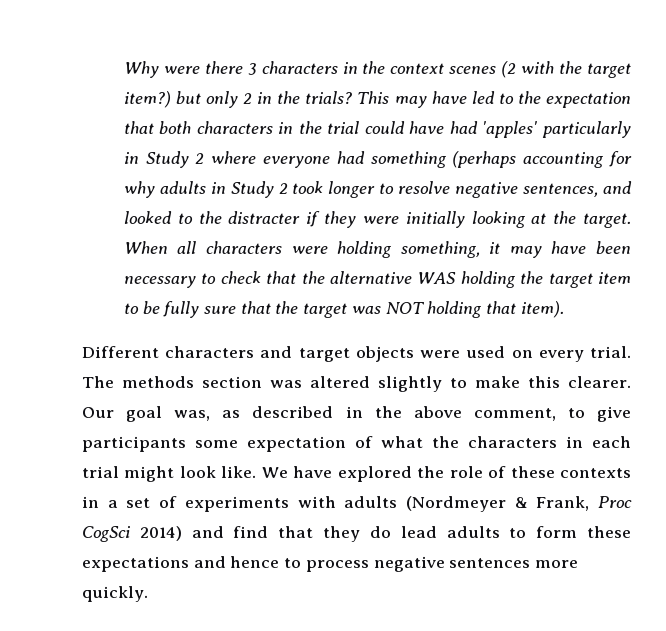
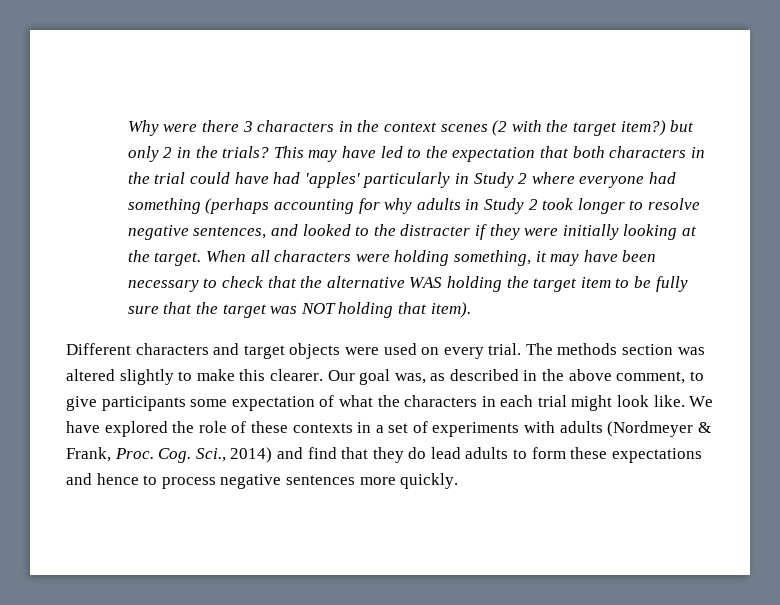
[598,496,632,508] [82,526,130,542] Proc CogSci -> [114,448,226,463] Proc. Cog. Sci.,

